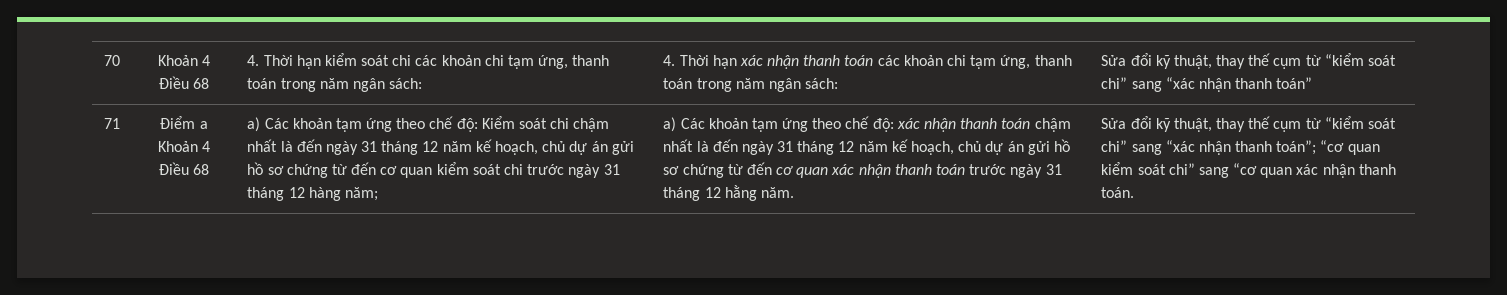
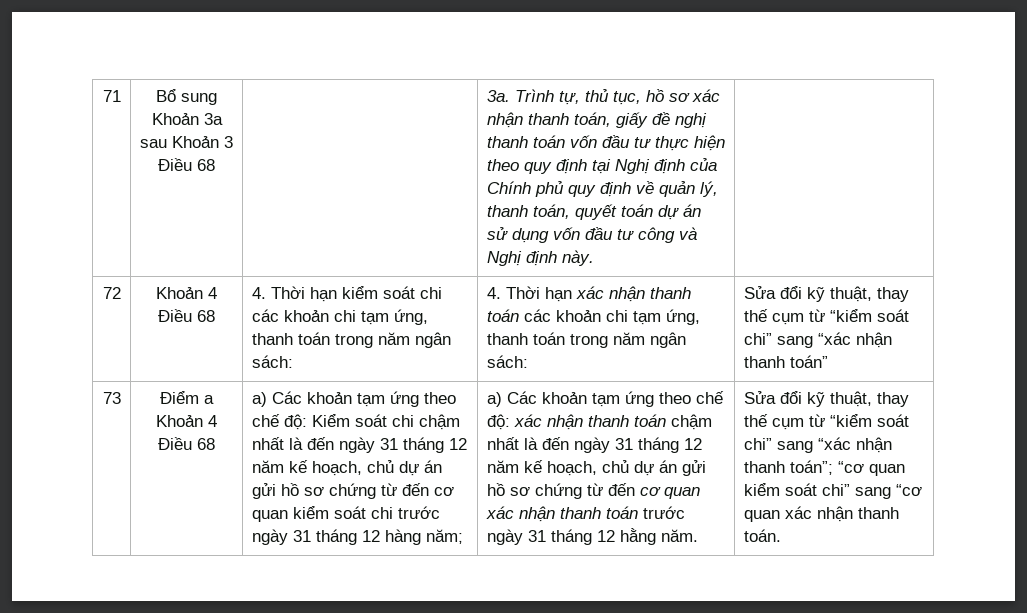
[104,55,120,66] 70 -> [102,90,121,102] [156,89,217,105] [151,113,223,125] [140,136,233,148] [158,158,215,171] [486,89,720,105] [486,112,707,128] [486,135,725,151] [486,158,717,174] [486,181,718,197] [486,204,701,220] [486,227,697,243] [486,250,594,266] [102,287,121,299] 71 | Bổ sung Khoản 3a sau Khoản 3 Điều 68 | | 3a. Trình tự, thủ tục, hồ sơ xác nhận thanh toán, giấy đề nghị thanh toán vốn đầu tư thực hiện theo quy định tại Nghị định của Chính phủ quy định về quản lý, thanh toán, quyết toán dự án sử dụng vốn đầu tư công và Nghị định này. | // 72
[104,118,120,129] 71 -> [102,392,121,404] 73

